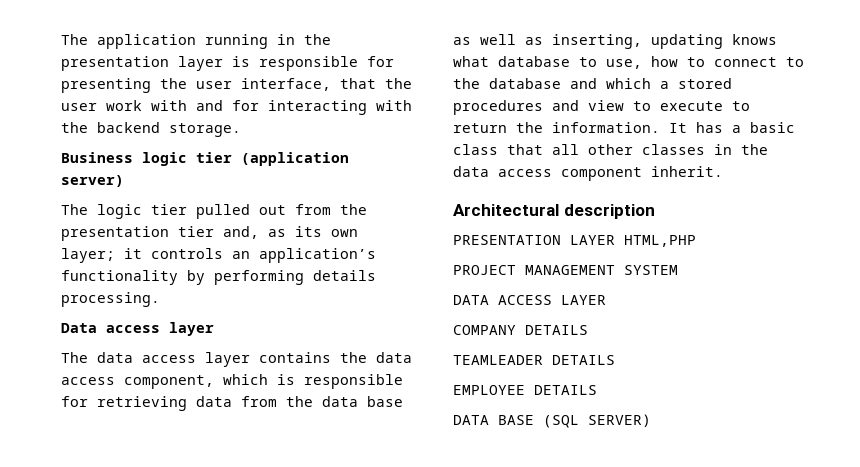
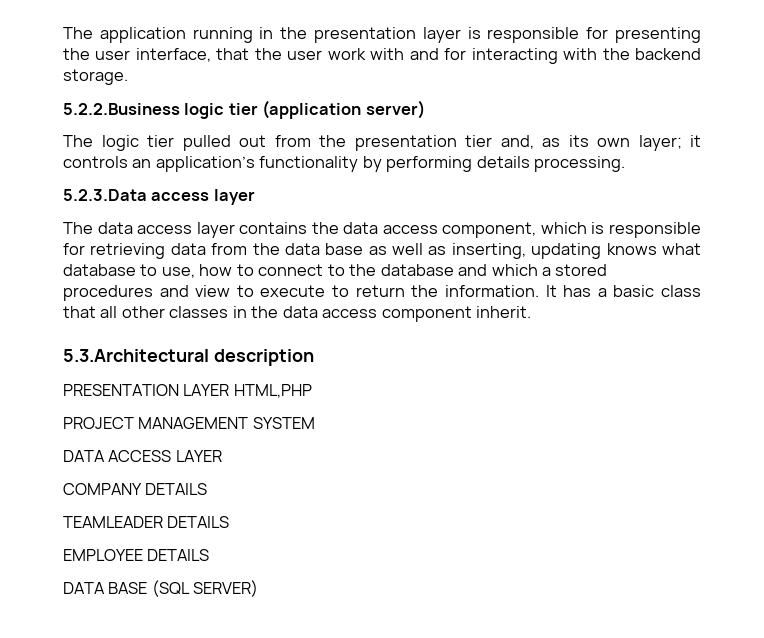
[61,152,133,163] Business -> [63,103,180,115] 5.2.2.Business
[61,323,97,333] Data -> [63,189,147,201] 5.2.3.Data
[453,204,559,216] Architectural -> [63,349,209,362] 5.3.Architectural

